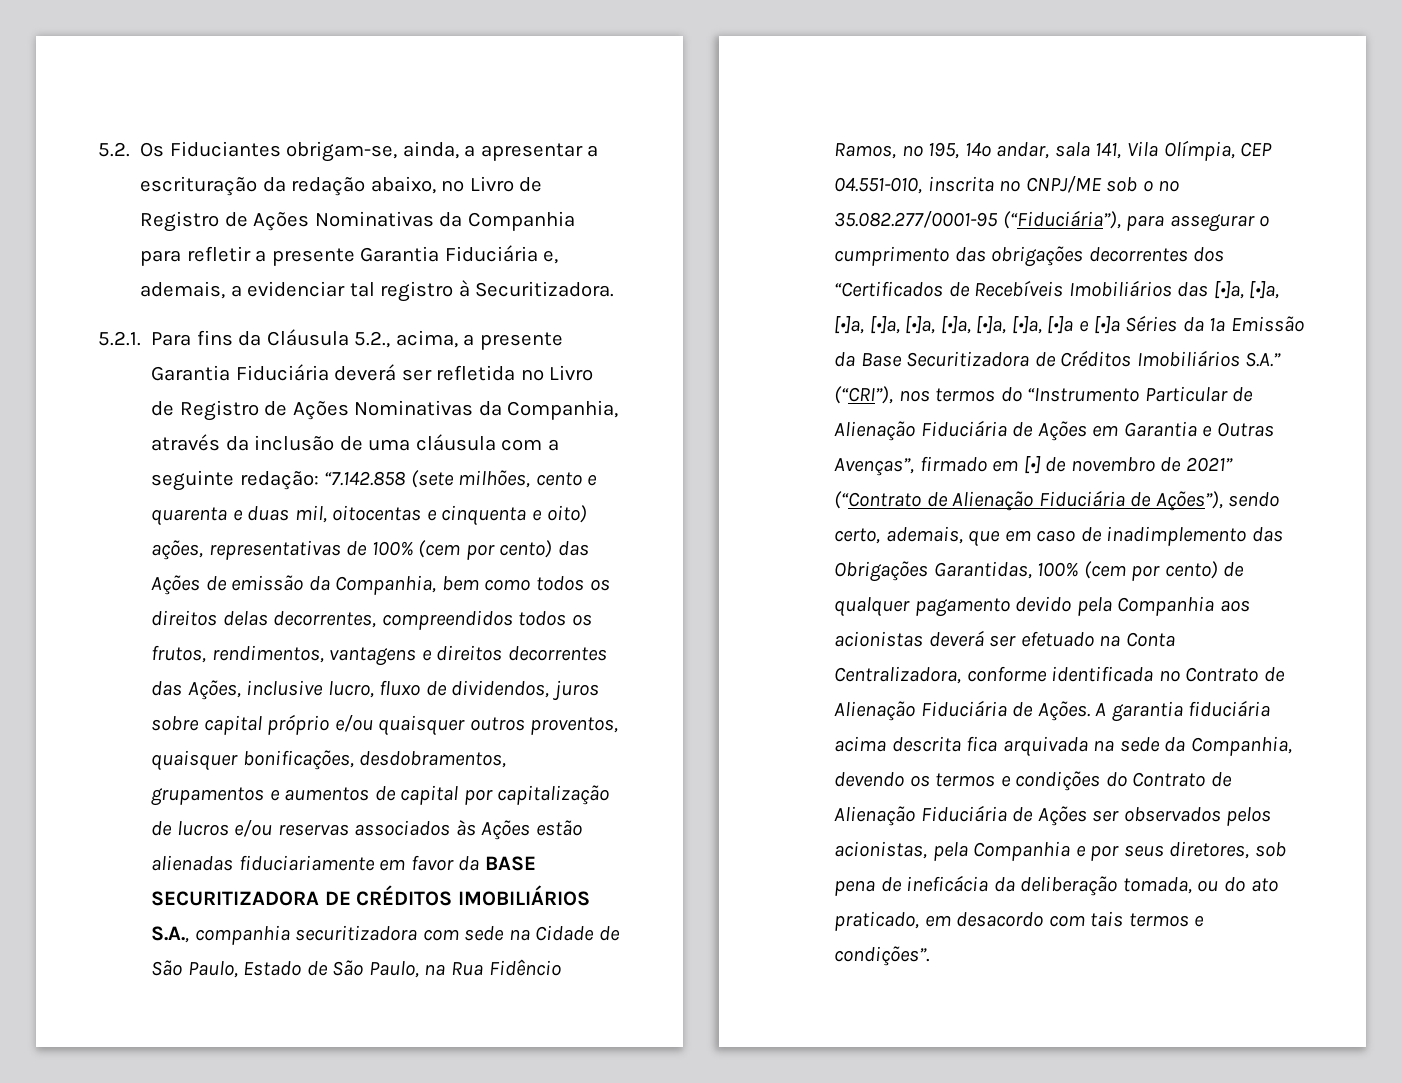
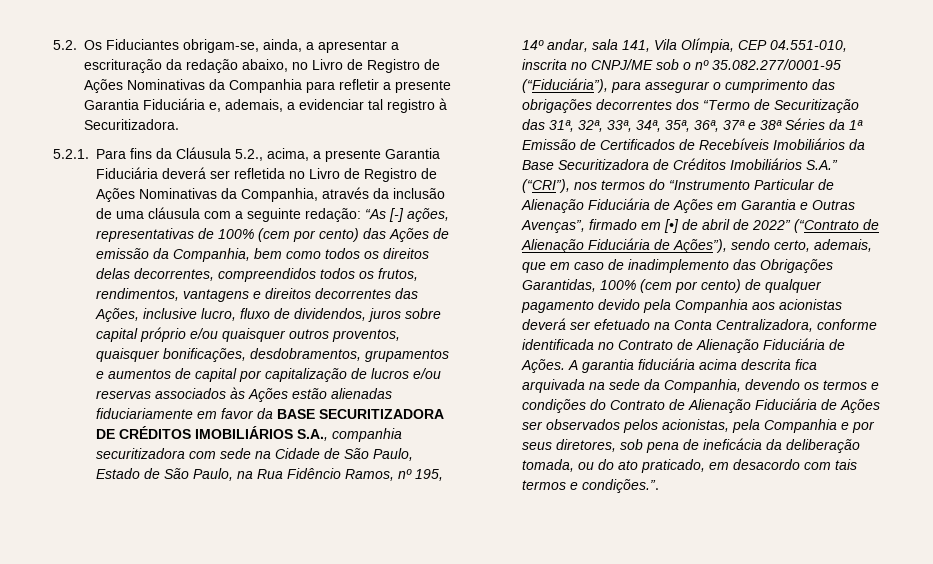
[324,470,598,488] [151,505,587,526] “7.142.858 (sete milhões, cento e quarenta e duas mil, oitocentas e cinquenta e oito) -> [365,208,404,222] “As [-]
[834,280,1280,299] [834,315,1304,334] “Certificados de Recebíveis Imobiliários das [•]ª, [•]ª, [•]ª, [•]ª, [•]ª, [•]ª, [•]ª, [•]ª, [•]ª e [•]ª Séries da 1ª Emissão -> [703,99,859,113] [522,118,863,132] [522,138,845,150] “Termo de Securitização das 31ª, 32ª, 33ª, 34ª, 35ª, 36ª, 37ª e 38ª Séries da 1ª Emissão de Certificados de Recebíveis Imobiliários
[1070,457,1233,472] novembro de 2021” -> [702,219,791,230] abril de 2022”
[834,946,931,966] condições”. -> [582,479,659,493] condições.”.

